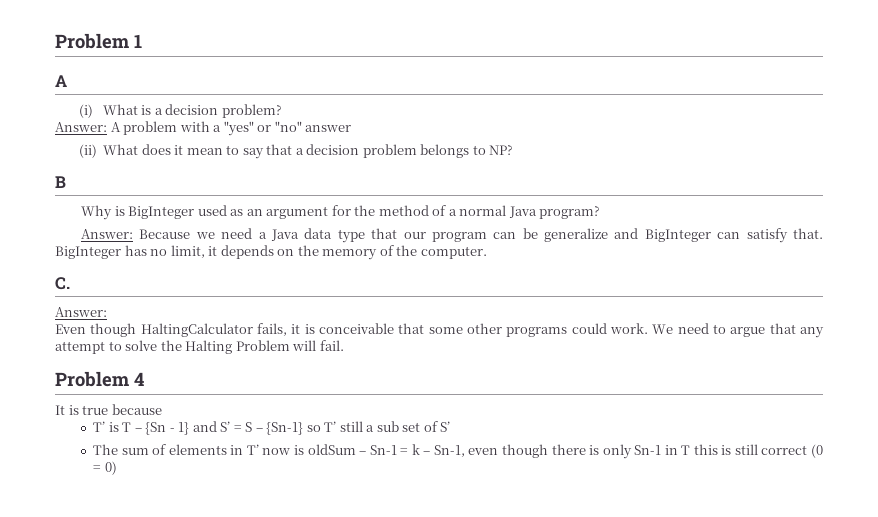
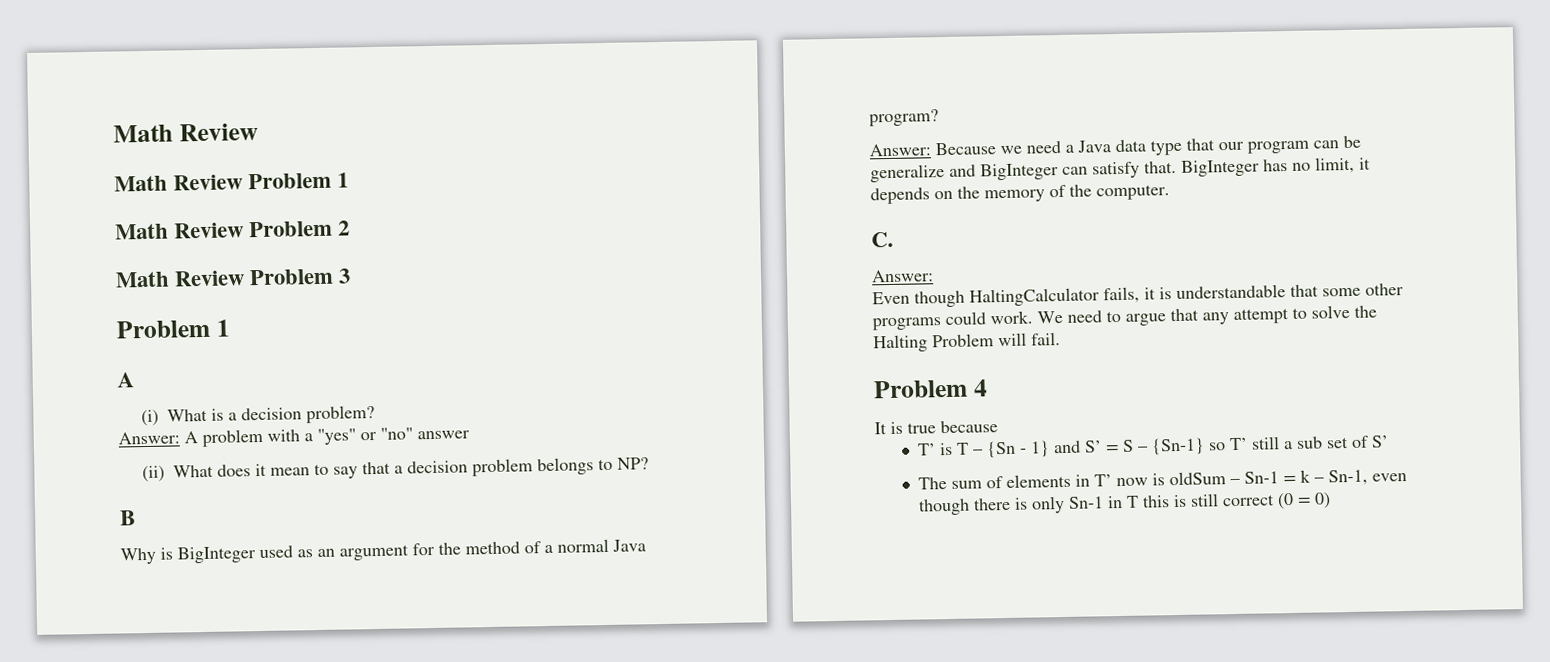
(55, 41) none -> [113,122,259,143] [114,172,350,192] [115,220,351,240] [115,268,352,288] Math Review // Math Review Problem 1 // Math Review Problem 2 // Math Review Problem 3 //
[319,323,394,334] conceivable -> [1176,284,1286,299] understandable

